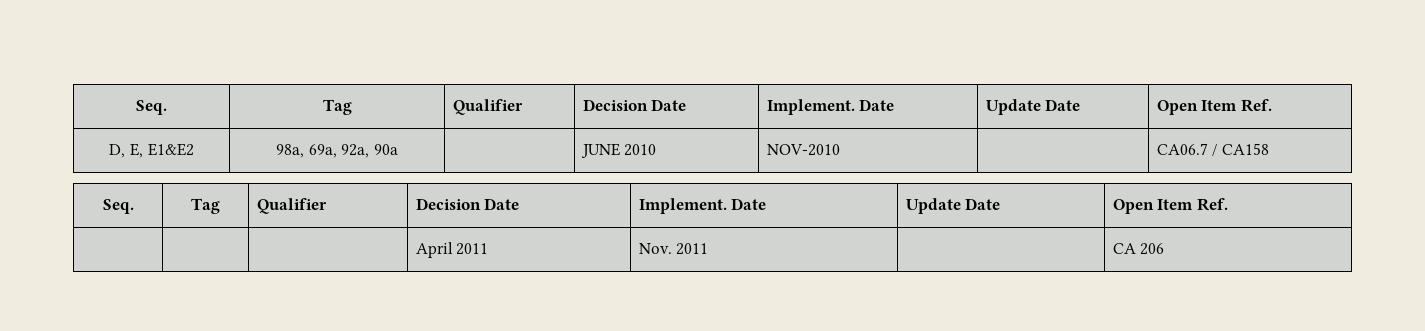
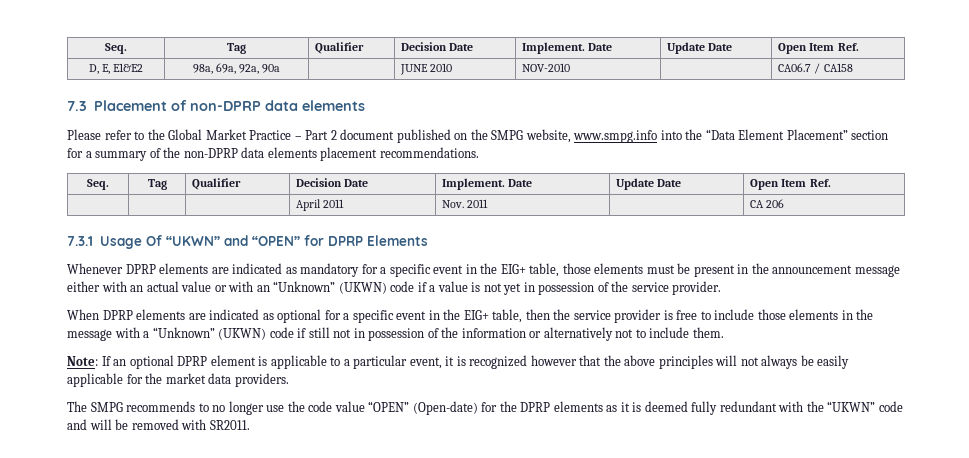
(1270, 149) none -> [67,100,365,111] [67,129,889,143] [67,147,479,161] // 7.3 Placement of non-DPRP data elements // Please refer to the Global Market Practice – Part 2 document published on the SMPG website, www.smpg.info into the “Data Element Placement” section for a summary of the non-DPRP data elements placement recommendations.
(1165, 249) none -> [67,235,428,249] [67,263,900,277] [67,281,722,295] [67,309,874,323] [67,327,724,341] [67,355,850,369] [67,373,289,387] [67,401,903,415] [67,419,250,430] // 7.3.1 Usage Of “UKWN” and “OPEN” for DPRP Elements // Whenever DPRP elements are indicated as mandatory for a specific event in the EIG+ table, those elements must be present in the announcement message either with an actual value or with an “Unknown” (UKWN) code if a value is not yet in possession of the service provider. // When DPRP elements are indicated as optional for a specific event in the EIG+ table, then the service provider is free to include those elements in the message with a “Unknown” (UKWN) code if still not in possession of the information or alternatively not to include them. // Note: If an optional DPRP element is applicable to a particular event, it is recognized however that the above principles will not always be easily applicable for the market data providers. // The SMPG recommends to no longer use the code value “OPEN” (Open-date) for the DPRP elements as it is deemed fully redundant with the “UKWN” code and will be removed with SR2011.

